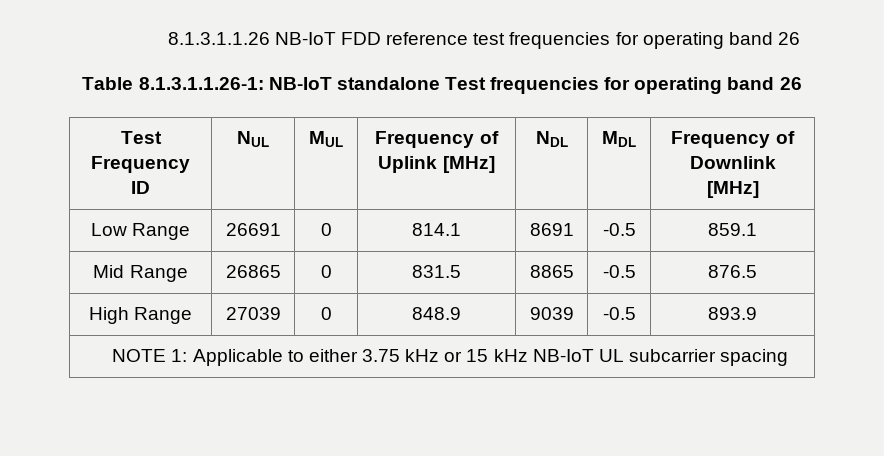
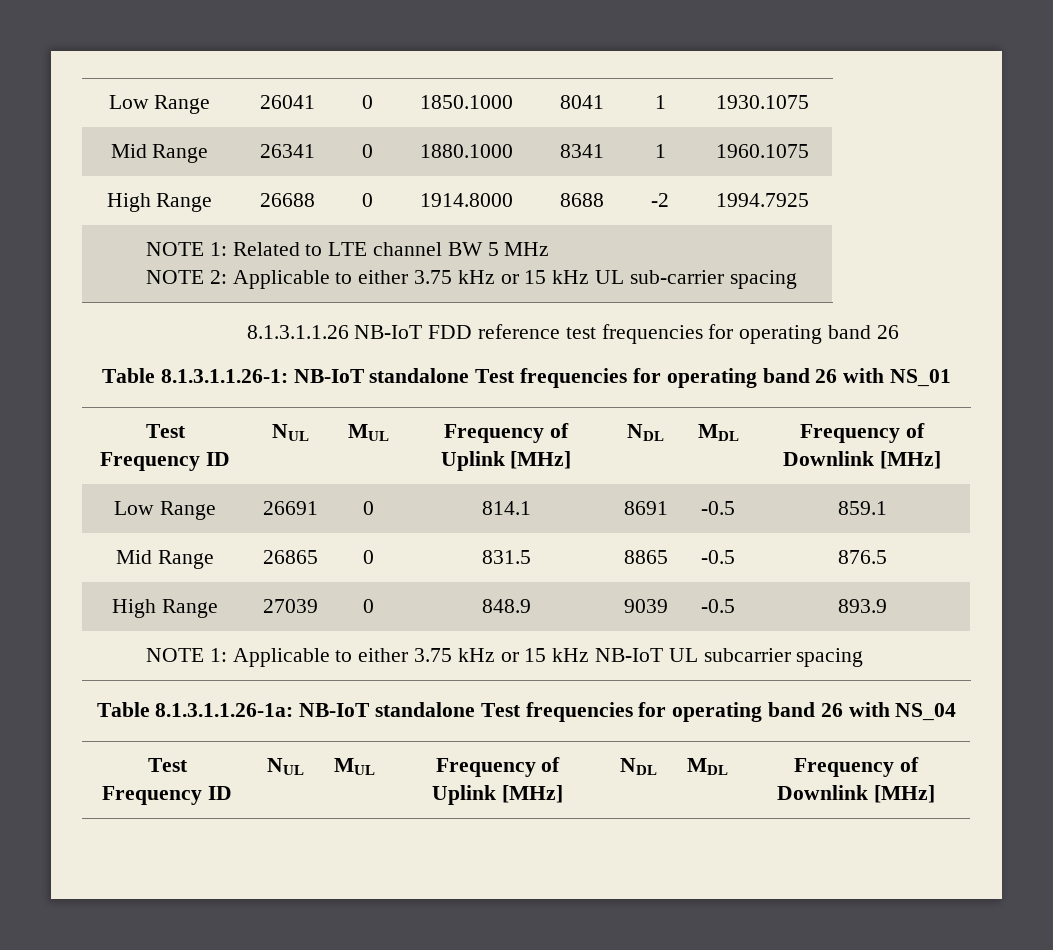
(167, 38) none -> [108,95,211,114] [260,95,315,109] [362,95,373,109] [420,95,513,109] [560,95,604,109] [654,95,666,109] [716,95,809,109] [110,144,209,163] [260,144,315,158] [362,144,373,158] [420,144,513,158] [560,144,604,158] [654,144,666,158] [716,144,809,158] [106,193,213,212] [260,193,315,207] [362,193,373,207] [420,193,513,207] [560,193,604,207] [651,193,669,207] [716,193,809,207] [145,242,550,256] [145,270,797,289] Low Range | 26041 | 0 | 1850.1000 | 8041 | 1 | 1930.1075 // Mid Range | 26341 | 0 | 1880.1000 | 8341 | 1 | 1960.1075 // High Range | 26688 | 0 | 1914.8000 | 8688 | -2 | 1994.7925 // NOTE 1: Related to LTE channel BW 5 MHz // NOTE 2: Applicable to either 3.75 kHz or 15 kHz UL sub-carrier spacing //
(802, 83) none -> [843,368,951,387] with NS_01
(789, 357) none -> [96,702,957,722] [147,758,188,772] [102,786,232,805] [266,758,304,775] [334,758,375,775] [435,757,561,777] [432,785,563,805] [619,758,657,775] [686,758,728,775] [794,757,919,777] [777,785,935,803] // Table 8.1.3.1.1.26-1a: NB-IoT standalone Test frequencies for operating band 26 with NS_04 // Test Frequency ID | NUL | MUL | Frequency of Uplink [MHz] | NDL | MDL | Frequency of Downlink [MHz]

